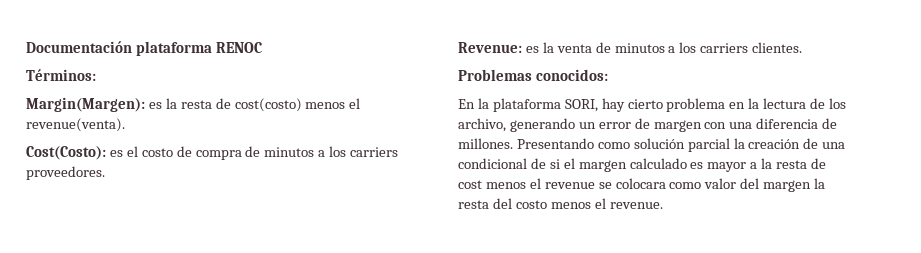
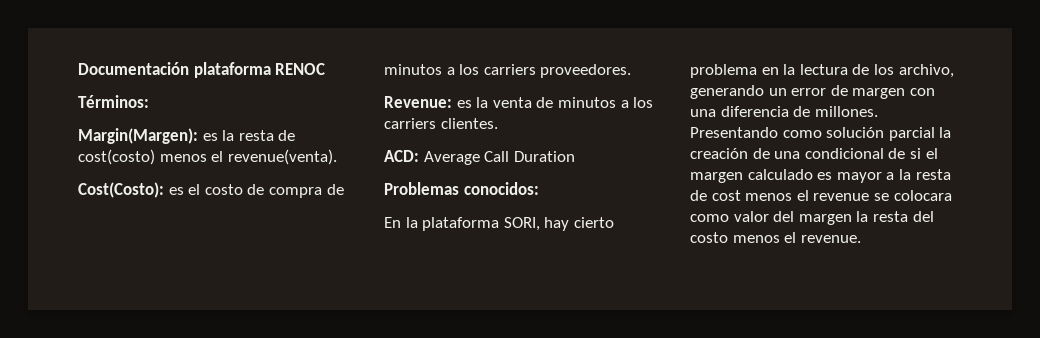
(803, 47) none -> [384,150,575,165] // ACD: Average Call Duration

